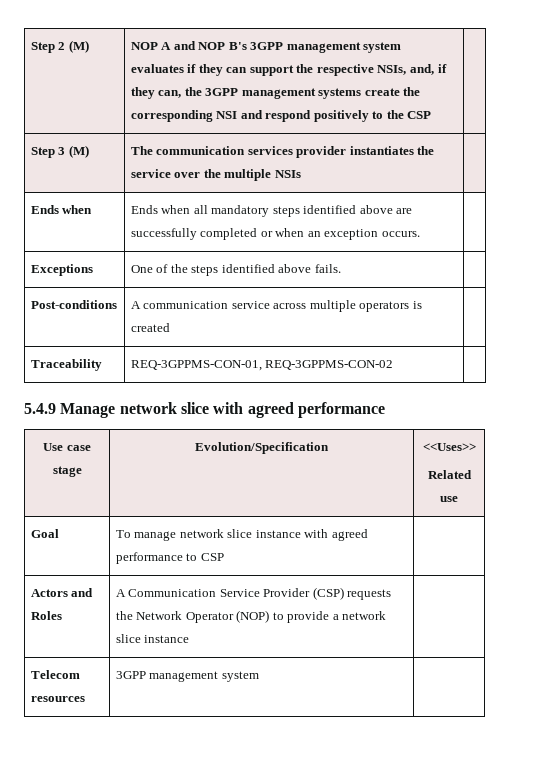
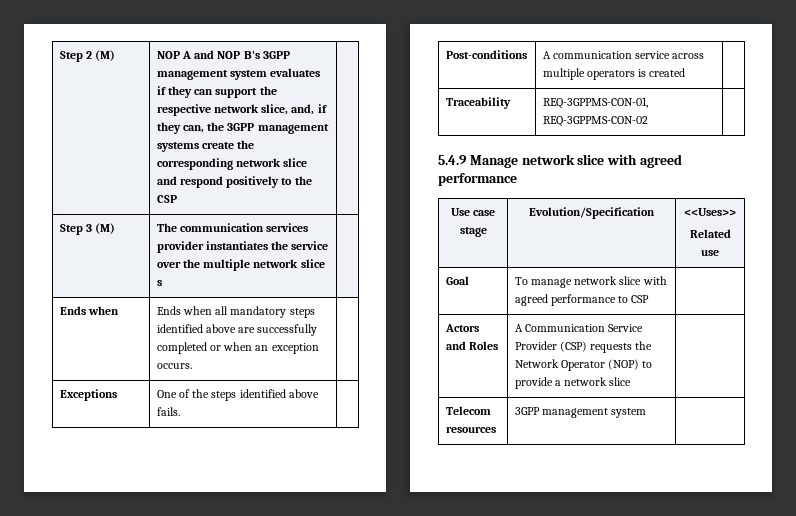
[377,65,407,75] NSIs, -> [213,104,289,115] network slice,
[216,111,238,119] NSI -> [235,158,308,167] network slice
[274,170,301,178] NSIs -> [253,259,325,268] [156,280,162,286] network slice s
[255,530,301,538] instance -> (642, 280) none
[144,635,190,643] instance -> (632, 381) none

